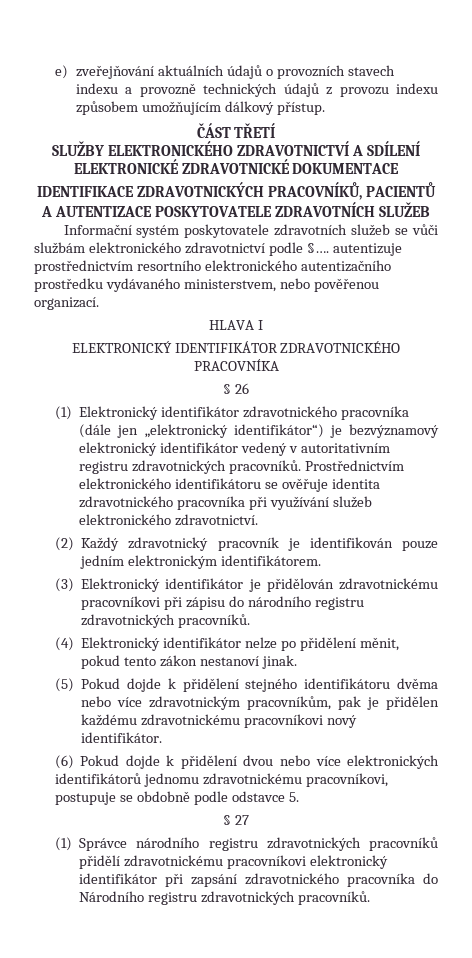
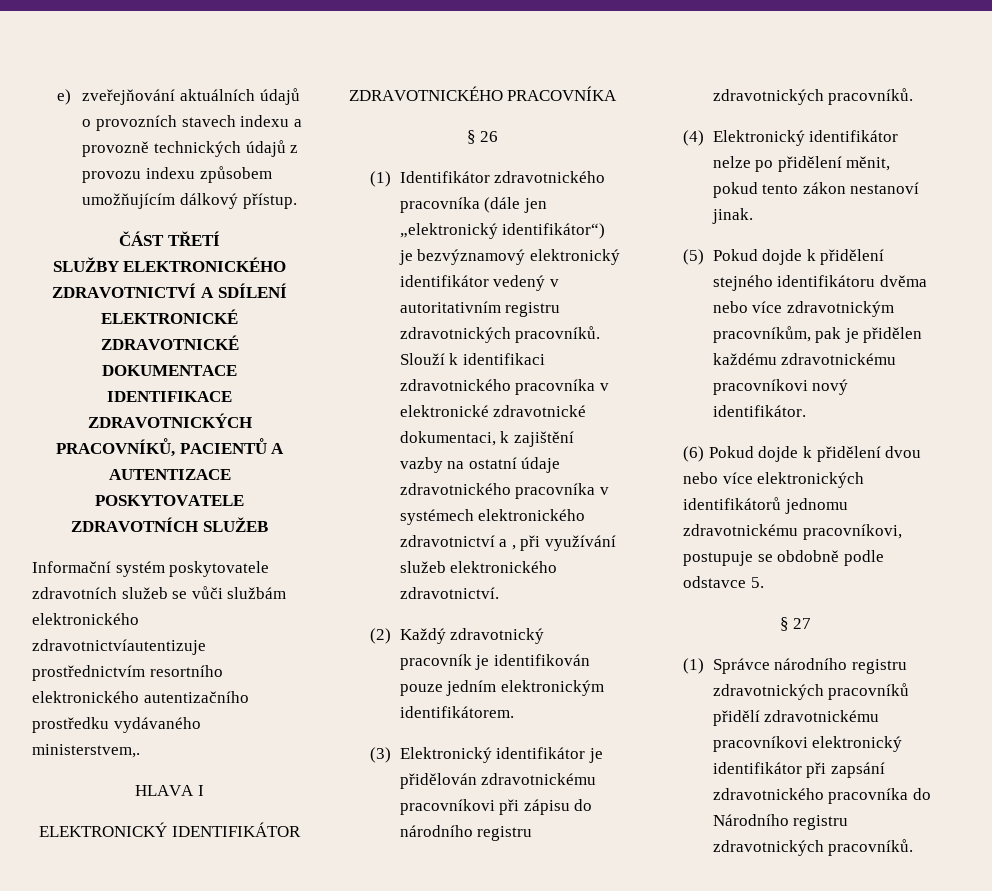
[184,242,402,256] zdravotnictví podle §…. autentizuje -> [32,639,206,655] zdravotnictvíautentizuje
[183,278,379,292] [34,297,99,310] ministerstvem, nebo pověřenou organizací. -> [32,744,140,758] ministerstvem,.
[79,406,240,420] Elektronický identifikátor -> [399,171,490,183] Identifikátor
[304,460,404,471] [79,478,380,492] [79,496,246,510] Prostřednictvím elektronického identifikátoru se ověřuje identita zdravotnického pracovníka -> [399,353,545,365] [399,379,609,395] [399,405,587,417] [399,431,574,447] [399,457,561,473] [399,483,609,499] [399,509,586,525] [399,535,516,550] Slouží k identifikaci zdravotnického pracovníka v elektronické zdravotnické dokumentaci, k zajištění vazby na ostatní údaje zdravotnického pracovníka v systémech elektronického zdravotnictví a ,

